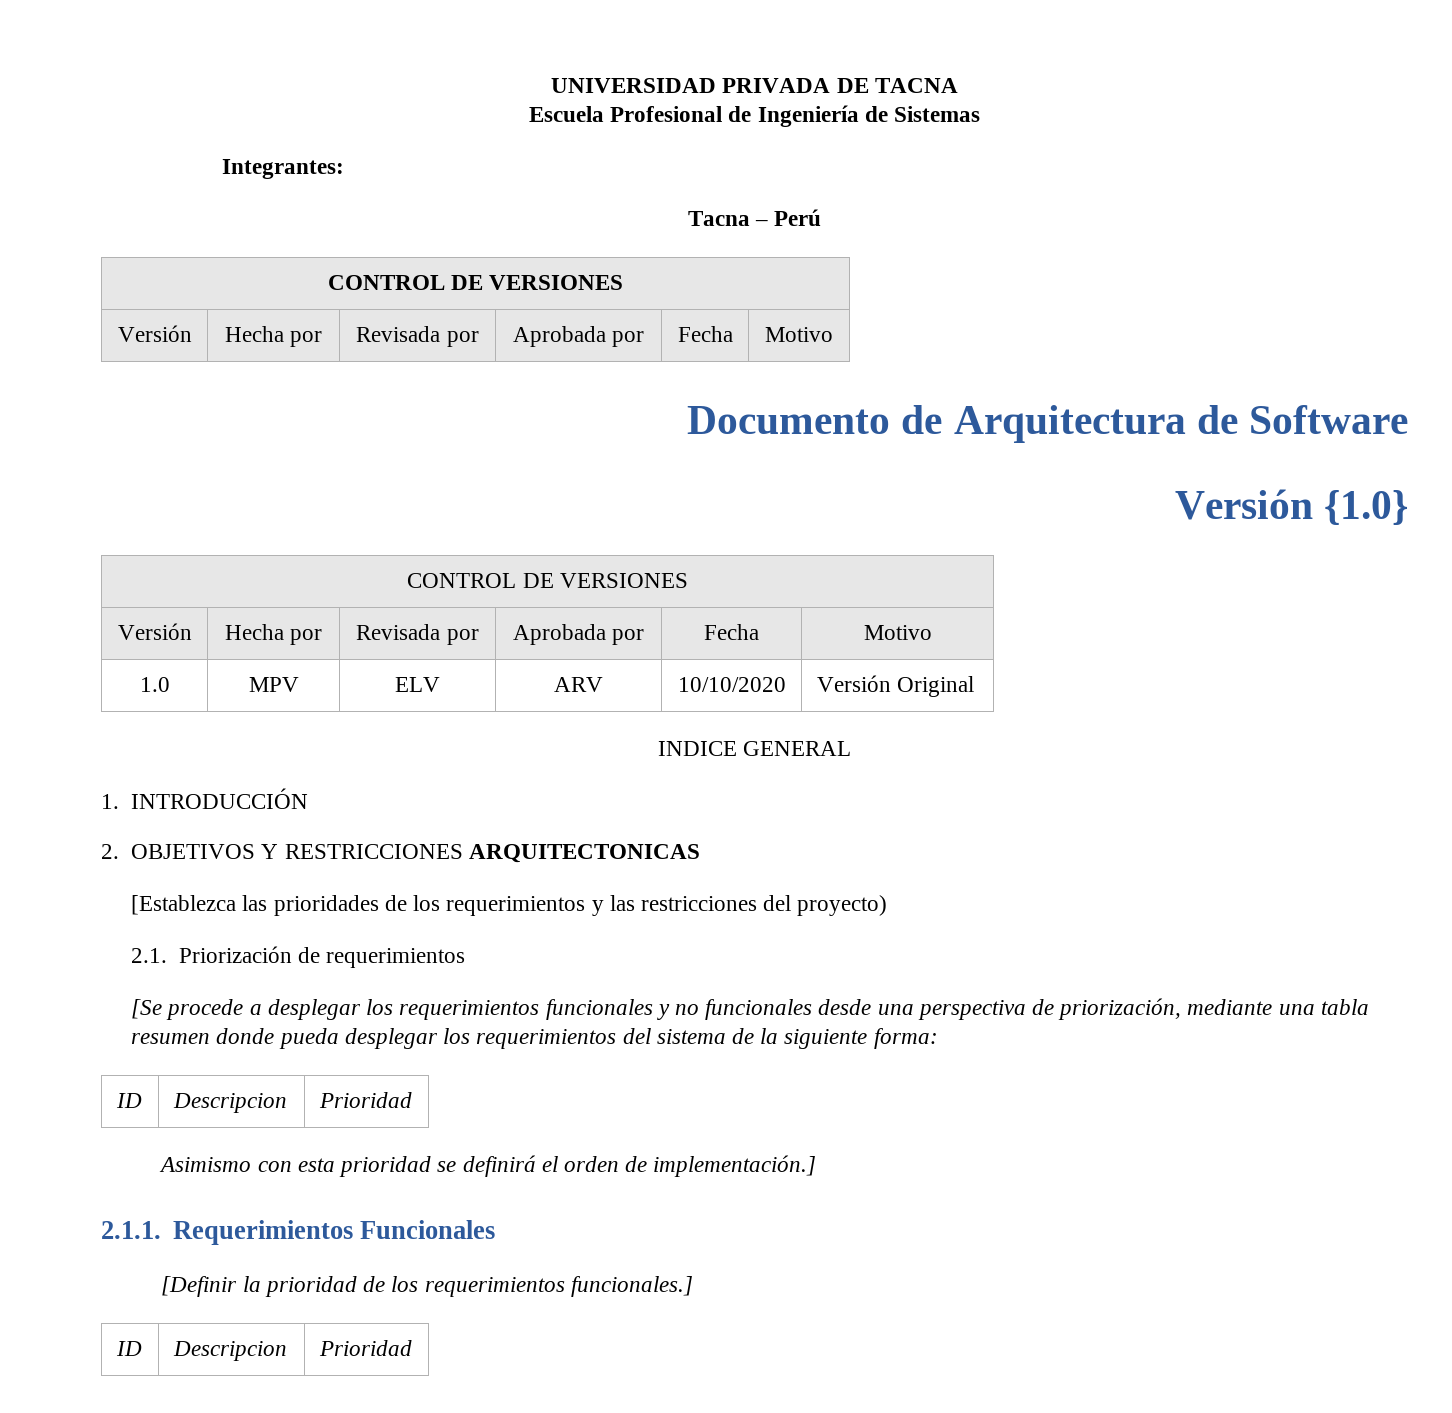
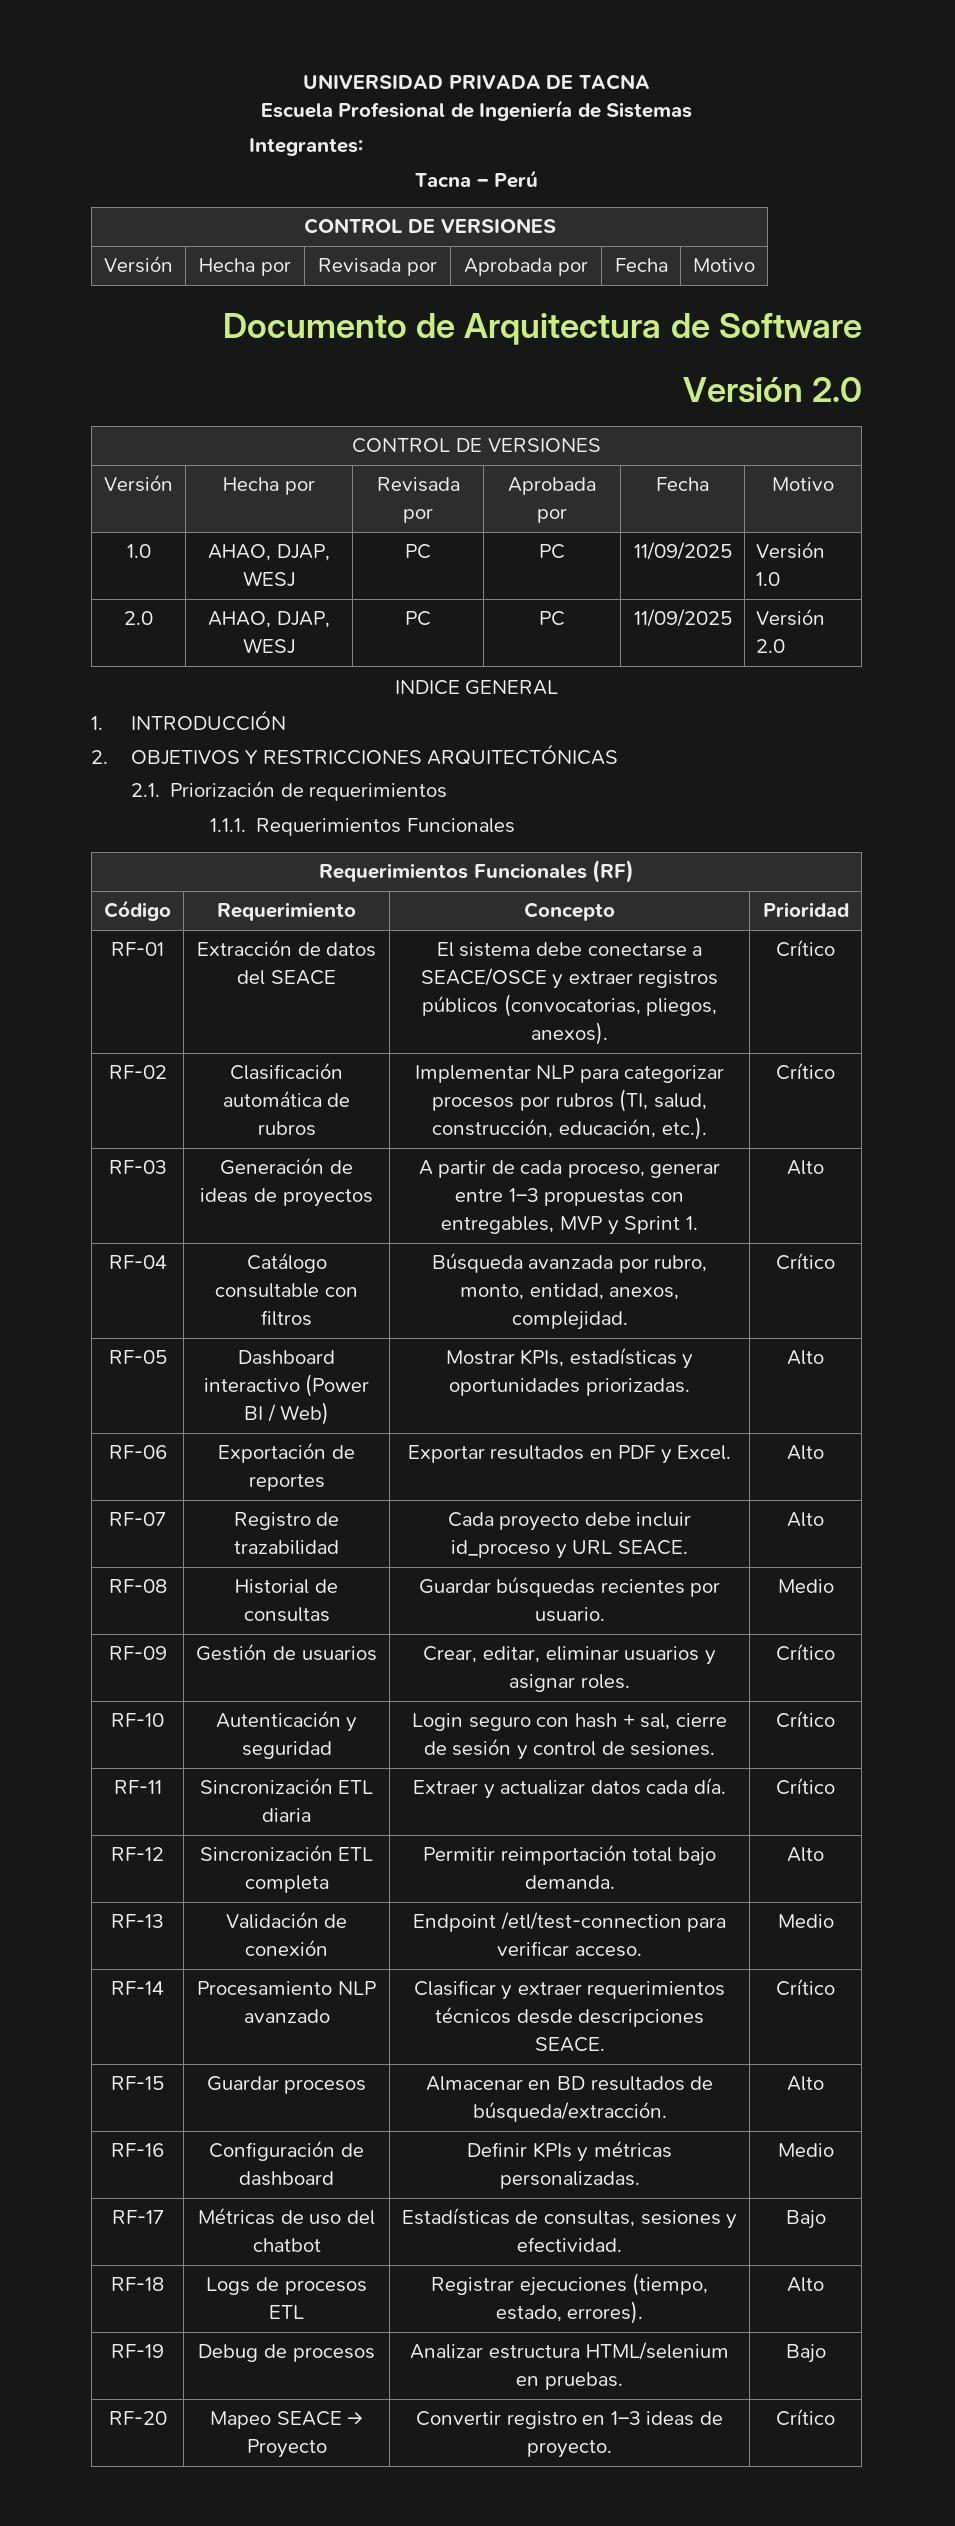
[1324,490,1408,525] {1.0} -> [812,377,862,402] 2.0
[248,677,299,692] [395,677,440,692] [554,677,603,692] [677,677,786,692] [816,675,974,697] MPV | ELV | ARV | 10/10/2020 | Versión Original -> [208,544,330,561] [243,571,295,587] [405,544,431,559] [539,544,565,559] [633,542,732,560] [756,541,826,559] [756,572,781,586] [124,611,153,625] [208,611,330,628] [243,638,295,654] [405,611,431,626] [539,611,565,626] [633,609,732,627] [756,608,826,626] [756,639,786,653] AHAO, DJAP, WESJ | PC | PC | 11/09/2025 | Versión 1.0 // 2.0 | AHAO, DJAP, WESJ | PC | PC | 11/09/2025 | Versión 2.0
[468,844,700,863] [131,895,888,916] [131,946,466,968] [131,998,1369,1020] [131,1028,938,1049] [115,1093,142,1108] [172,1093,287,1113] [318,1092,412,1108] [159,1155,817,1177] [101,1220,495,1245] [161,1276,693,1297] [115,1341,142,1356] [172,1341,287,1361] [318,1340,412,1356] ARQUITECTONICAS // [Establezca las prioridades de los requerimientos y las restricciones del proyecto) // 2.1. Priorización de requerimientos // [Se procede a desplegar los requerimientos funcionales y no funcionales desde una perspectiva de priorización, mediante una tabla resumen donde pueda desplegar los requerimientos del sistema de la siguiente forma: // ID | Descripcion | Prioridad // Asimismo con esta prioridad se definirá el orden de implementación.] // 2.1.1. Requerimientos Funcionales // [Definir la prioridad de los requerimientos funcionales.] // ID | Descripcion | Prioridad -> [427,744,619,765] [130,780,448,801] [209,818,515,836] [318,860,635,883] [104,900,171,921] [217,902,356,921] [524,902,615,921] [762,902,849,917] [111,942,164,956] [196,939,377,957] [237,970,336,985] [436,942,703,957] [420,968,719,989] [421,994,718,1017] [531,1022,608,1045] [776,939,835,957] [108,1065,167,1079] [230,1062,343,1080] [222,1090,351,1107] [257,1121,316,1136] [414,1065,725,1083] [432,1089,707,1112] [432,1117,707,1140] [776,1062,835,1080] [108,1160,167,1174] [220,1157,353,1175] [200,1188,373,1207] [418,1160,721,1178] [455,1188,684,1206] [441,1216,698,1235] [787,1160,824,1175] [108,1255,167,1269] [246,1252,327,1273] [215,1283,358,1298] [261,1310,312,1326] [431,1252,708,1273] [459,1283,680,1300] [511,1311,628,1330] [776,1252,835,1270] [108,1350,167,1364] [238,1350,335,1365] [203,1374,370,1397] [243,1402,330,1425] [445,1347,694,1369] [449,1378,690,1396] [787,1350,824,1365] [108,1445,167,1459] [218,1442,355,1463] [248,1474,325,1491] [407,1445,732,1464] [787,1445,824,1460] [109,1512,166,1526] [233,1512,340,1530] [234,1540,339,1555] [447,1512,692,1531] [451,1540,688,1559] [787,1512,824,1527] [108,1579,167,1593] [235,1579,338,1594] [243,1607,330,1622] [418,1576,721,1597] [534,1607,605,1622] [777,1579,834,1593] [108,1646,167,1660] [196,1643,377,1661] [423,1646,716,1665] [509,1674,630,1692] [776,1643,835,1661] [111,1713,164,1727] [215,1710,358,1732] [241,1741,332,1759] [412,1713,727,1731] [423,1738,716,1760] [776,1710,835,1728] [113,1780,162,1794] [199,1777,374,1794] [262,1808,311,1822] [413,1777,726,1799] [776,1777,835,1795] [111,1847,164,1861] [199,1844,374,1861] [244,1875,329,1893] [423,1844,716,1866] [524,1875,615,1889] [787,1847,824,1862] [111,1914,164,1928] [225,1911,348,1929] [245,1939,328,1956] [412,1912,727,1932] [497,1941,642,1957] [777,1914,834,1928] [111,1981,164,1995] [197,1981,376,1996] [243,2009,330,2023] [413,1980,726,2000] [434,2006,705,2027] [534,2037,605,2052] [776,1978,835,1996] [111,2076,164,2090] [206,2076,367,2094] [425,2076,714,2091] [472,2101,667,2122] [787,2076,824,2091] [111,2143,164,2157] [209,2140,364,2161] [239,2171,334,2186] [467,2140,672,2162] [499,2171,640,2189] [777,2143,834,2157] [111,2210,164,2224] [198,2207,375,2225] [252,2238,321,2252] [401,2207,738,2229] [517,2237,622,2252] [785,2210,826,2229] [111,2277,164,2291] [206,2277,367,2295] [269,2305,304,2319] [430,2273,709,2296] [495,2301,644,2324] [787,2277,824,2292] [111,2344,164,2358] [198,2344,375,2362] [410,2342,729,2360] [516,2372,623,2390] [785,2344,826,2363] [108,2411,167,2425] [209,2411,364,2429] [246,2439,327,2458] [416,2411,723,2429] [527,2440,612,2458] [776,2408,835,2426] ARQUITECTÓNICAS // 2.1. Priorización de requerimientos // 1.1.1. Requerimientos Funcionales // Requerimientos Funcionales (RF) // Código | Requerimiento | Concepto | Prioridad // RF-01 | Extracción de datos del SEACE | El sistema debe conectarse a SEACE/OSCE y extraer registros públicos (convocatorias, pliegos, anexos). | Crítico // RF-02 | Clasificación automática de rubros | Implementar NLP para categorizar procesos por rubros (TI, salud, construcción, educación, etc.). | Crítico // RF-03 | Generación de ideas de proyectos | A partir de cada proceso, generar entre 1–3 propuestas con entregables, MVP y Sprint 1. | Alto // RF-04 | Catálogo consultable con filtros | Búsqueda avanzada por rubro, monto, entidad, anexos, complejidad. | Crítico // RF-05 | Dashboard interactivo (Power BI / Web) | Mostrar KPIs, estadísticas y oportunidades priorizadas. | Alto // RF-06 | Exportación de reportes | Exportar resultados en PDF y Excel. | Alto // RF-07 | Registro de trazabilidad | Cada proyecto debe incluir id_proceso y URL SEACE. | Alto // RF-08 | Historial de consultas | Guardar búsquedas recientes por usuario. | Medio // RF-09 | Gestión de usuarios | Crear, editar, eliminar usuarios y asignar roles. | Crítico // RF-10 | Autenticación y seguridad | Login seguro con hash + sal, cierre de sesión y control de sesiones. | Crítico // RF-11 | Sincronización ETL diaria | Extraer y actualizar datos cada día. | Crítico // RF-12 | Sincronización ETL completa | Permitir reimportación total bajo demanda. | Alto // RF-13 | Validación de conexión | Endpoint /etl/test-connection para verificar acceso. | Medio // RF-14 | Procesamiento NLP avanzado | Clasificar y extraer requerimientos técnicos desde descripciones SEACE. | Crítico // RF-15 | Guardar procesos | Almacenar en BD resultados de búsqueda/extracción. | Alto // RF-16 | Configuración de dashboard | Definir KPIs y métricas personalizadas. | Medio // RF-17 | Métricas de uso del chatbot | Estadísticas de consultas, sesiones y efectividad. | Bajo // RF-18 | Logs de procesos ETL | Registrar ejecuciones (tiempo, estado, errores). | Alto // RF-19 | Debug de procesos | Analizar estructura HTML/selenium en pruebas. | Bajo // RF-20 | Mapeo SEACE → Proyecto | Convertir registro en 1–3 ideas de proyecto. | Crítico

